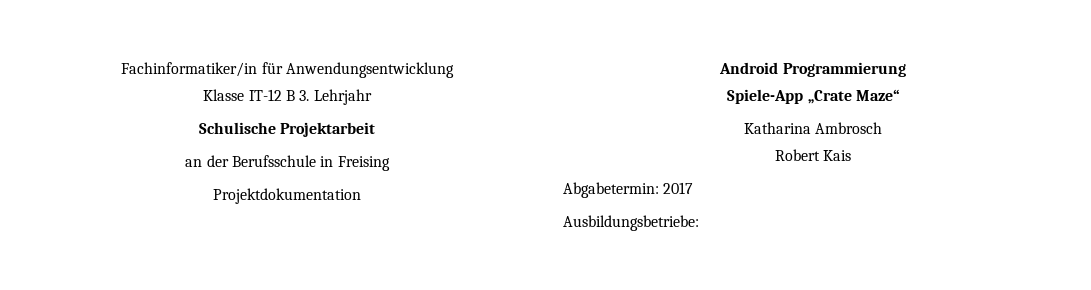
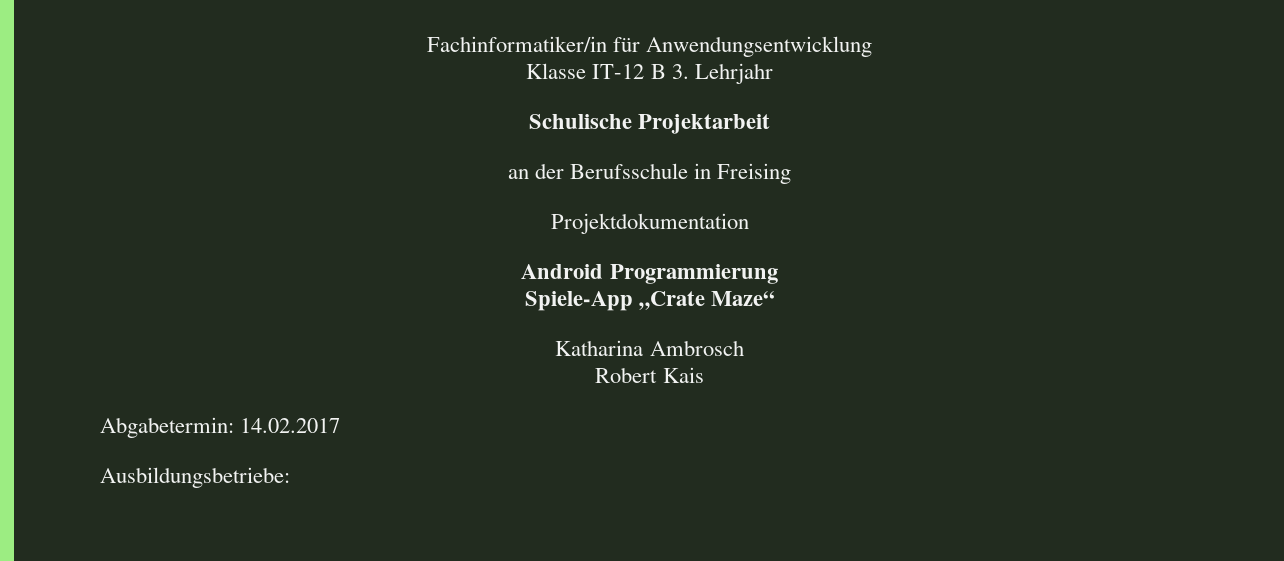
[663,182,694,194] 2017 -> [240,418,341,433] 14.02.2017

